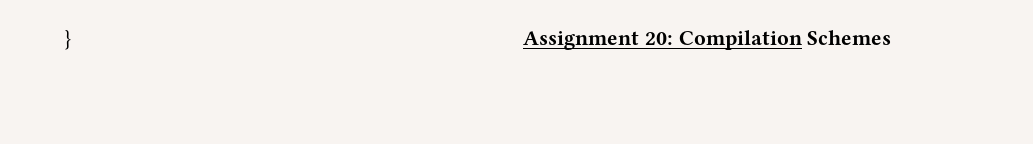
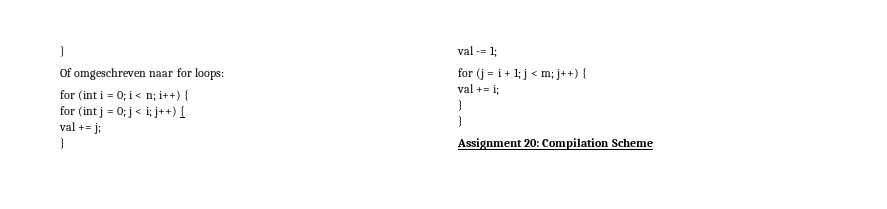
[65,30,71,50] } -> [60,46,65,57] [60,68,224,80] [60,90,190,101] [60,106,186,118] [59,122,102,134] [60,138,65,149] [457,46,498,57] [458,68,588,80] [457,84,500,95] [458,100,463,111] [458,116,463,127] } // Of omgeschreven naar for loops: // for (int i = 0; i < n; i++) { // for (int j = 0; j < i; j++) { // val += j; // } // val -= 1; // for (j = i + 1; j < m; j++) { // val += i; // } // }
[807,30,892,45] Schemes -> [611,138,653,147] Scheme

